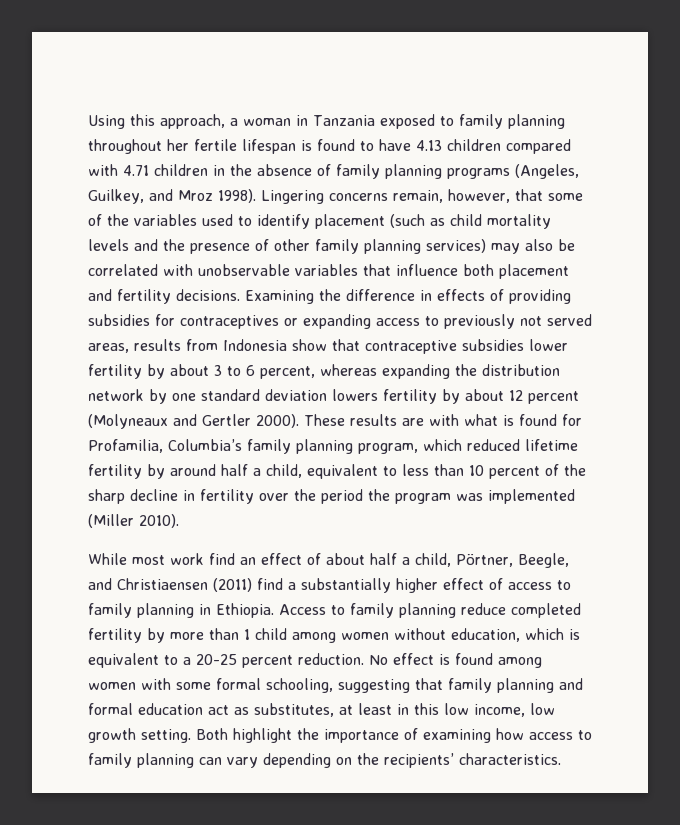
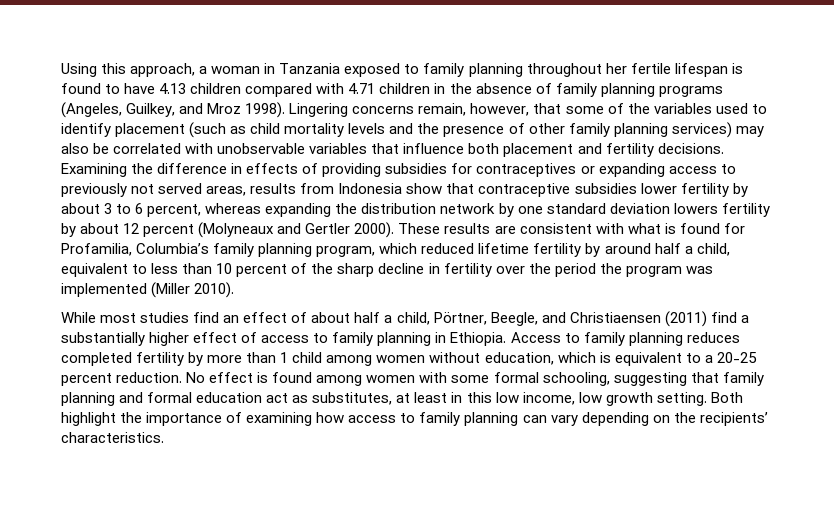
(424, 422) none -> [519,223,592,234] consistent
[170,553,204,565] work -> [140,312,190,323] studies
[461,603,506,615] reduce -> [686,332,740,343] reduces

